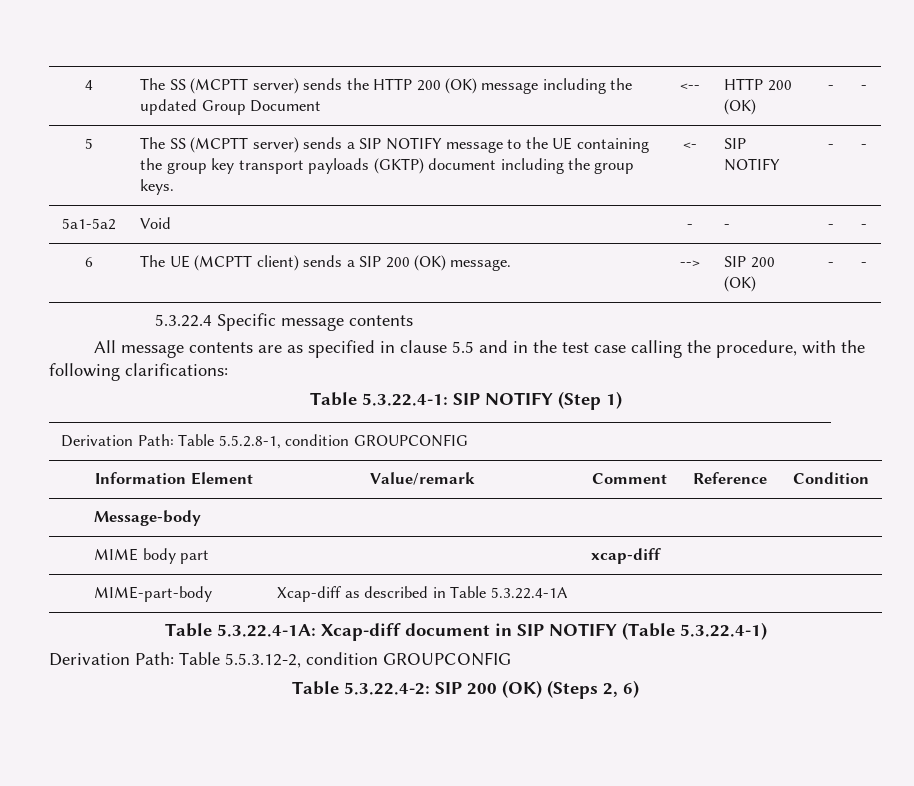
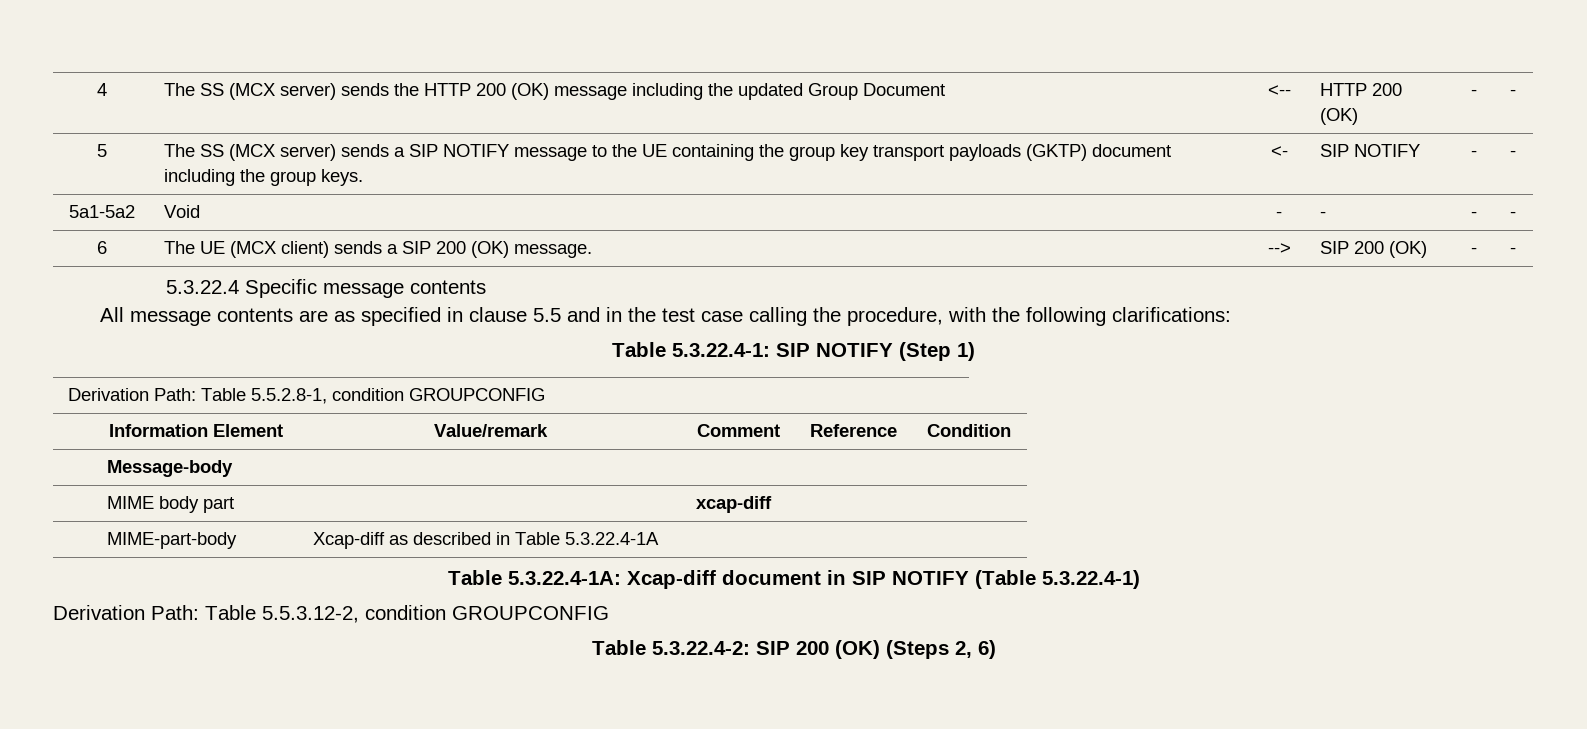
[190,78,249,94] (MCPTT -> [228,83,275,100] (MCX
[190,137,249,153] (MCPTT -> [228,144,275,161] (MCX
[194,255,253,271] (MCPTT -> [229,241,276,258] (MCX

